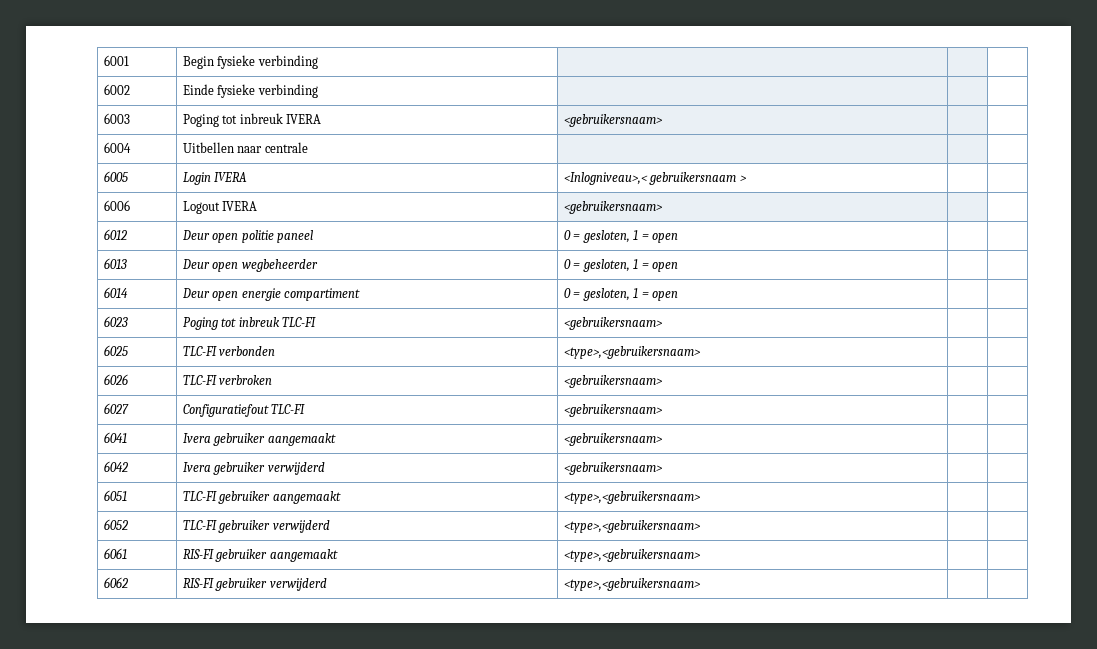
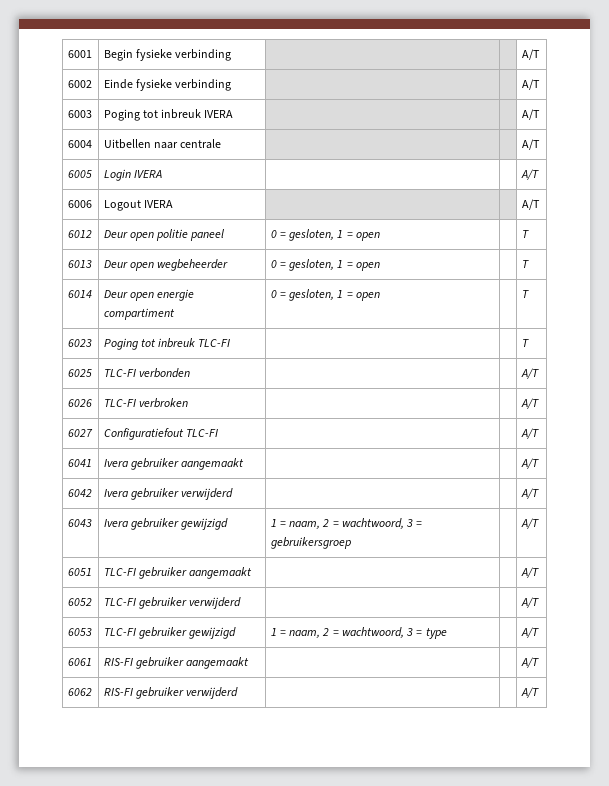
(318, 62) none -> [521,49,540,60] A/T
(318, 91) none -> [521,79,540,90] A/T
[563,114,663,127] <gebruikersnaam> | | -> [521,109,540,120] | | A/T
(308, 147) none -> [521,139,540,150] A/T
[563,172,747,185] <Inlogniveau>,< gebruikersnaam > | | -> [520,169,539,180] | | A/T
[563,201,663,214] <gebruikersnaam> | | -> [521,199,540,210] | | A/T
(679, 238) none -> [521,230,529,238] T
(679, 267) none -> [521,260,529,268] T
(679, 296) none -> [521,290,529,298] T
[563,317,663,330] <gebruikersnaam> | | -> [521,339,529,347] | | T
[563,346,701,359] <type>,<gebruikersnaam> | | -> [520,368,539,379] | | A/T
[563,375,663,388] <gebruikersnaam> | | -> [520,398,539,409] | | A/T
[563,404,663,417] <gebruikersnaam> | | -> [520,428,539,439] | | A/T
[563,433,663,446] <gebruikersnaam> | | -> [520,458,539,469] | | A/T
[563,462,663,475] <gebruikersnaam> | | -> [520,488,539,499] [67,519,92,527] [103,518,229,530] [270,518,423,529] [270,537,351,549] [520,518,539,529] | | A/T // 6043 | Ivera gebruiker gewijzigd | 1 = naam, 2 = wachtwoord, 3 = gebruikersgroep | | A/T
[563,491,701,504] <type>,<gebruikersnaam> | | -> [520,567,539,578] | | A/T
[563,520,701,533] <type>,<gebruikersnaam> | | -> [520,597,539,608] [67,628,92,636] [103,627,237,639] [270,627,447,639] [520,627,539,638] | | A/T // 6053 | TLC-FI gebruiker gewijzigd | 1 = naam, 2 = wachtwoord, 3 = type | | A/T
[563,549,701,562] <type>,<gebruikersnaam> | | -> [520,657,539,668] | | A/T
[563,578,701,591] <type>,<gebruikersnaam> | | -> [520,687,539,698] | | A/T

